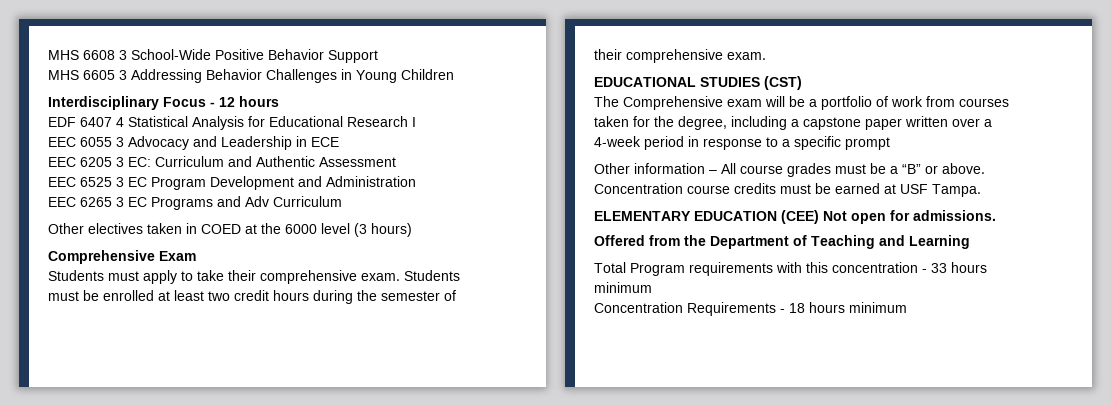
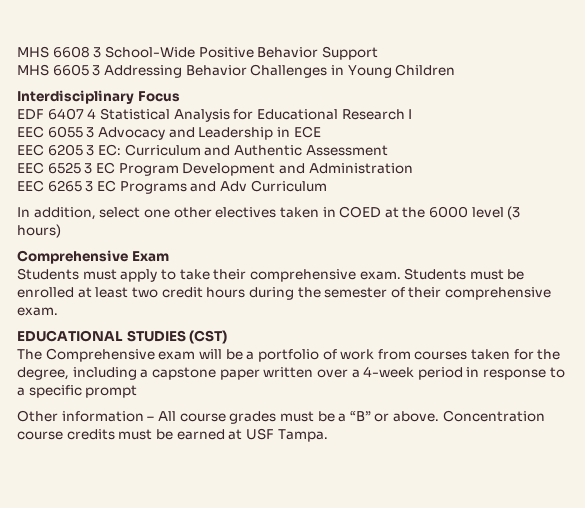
[210,96,279,107] - 12 hours -> (180, 96) none
[48,223,84,234] Other -> [17,207,212,220] In addition, select one other
[594,210,996,224] [594,235,970,249] [594,262,987,276] [594,282,652,293] [594,302,907,316] // ELEMENTARY EDUCATION (CEE) Not open for admissions. // Offered from the Department of Teaching and Learning // Total Program requirements with this concentration - 33 hours minimum // Concentration Requirements - 18 hours minimum -> (328, 435) none

